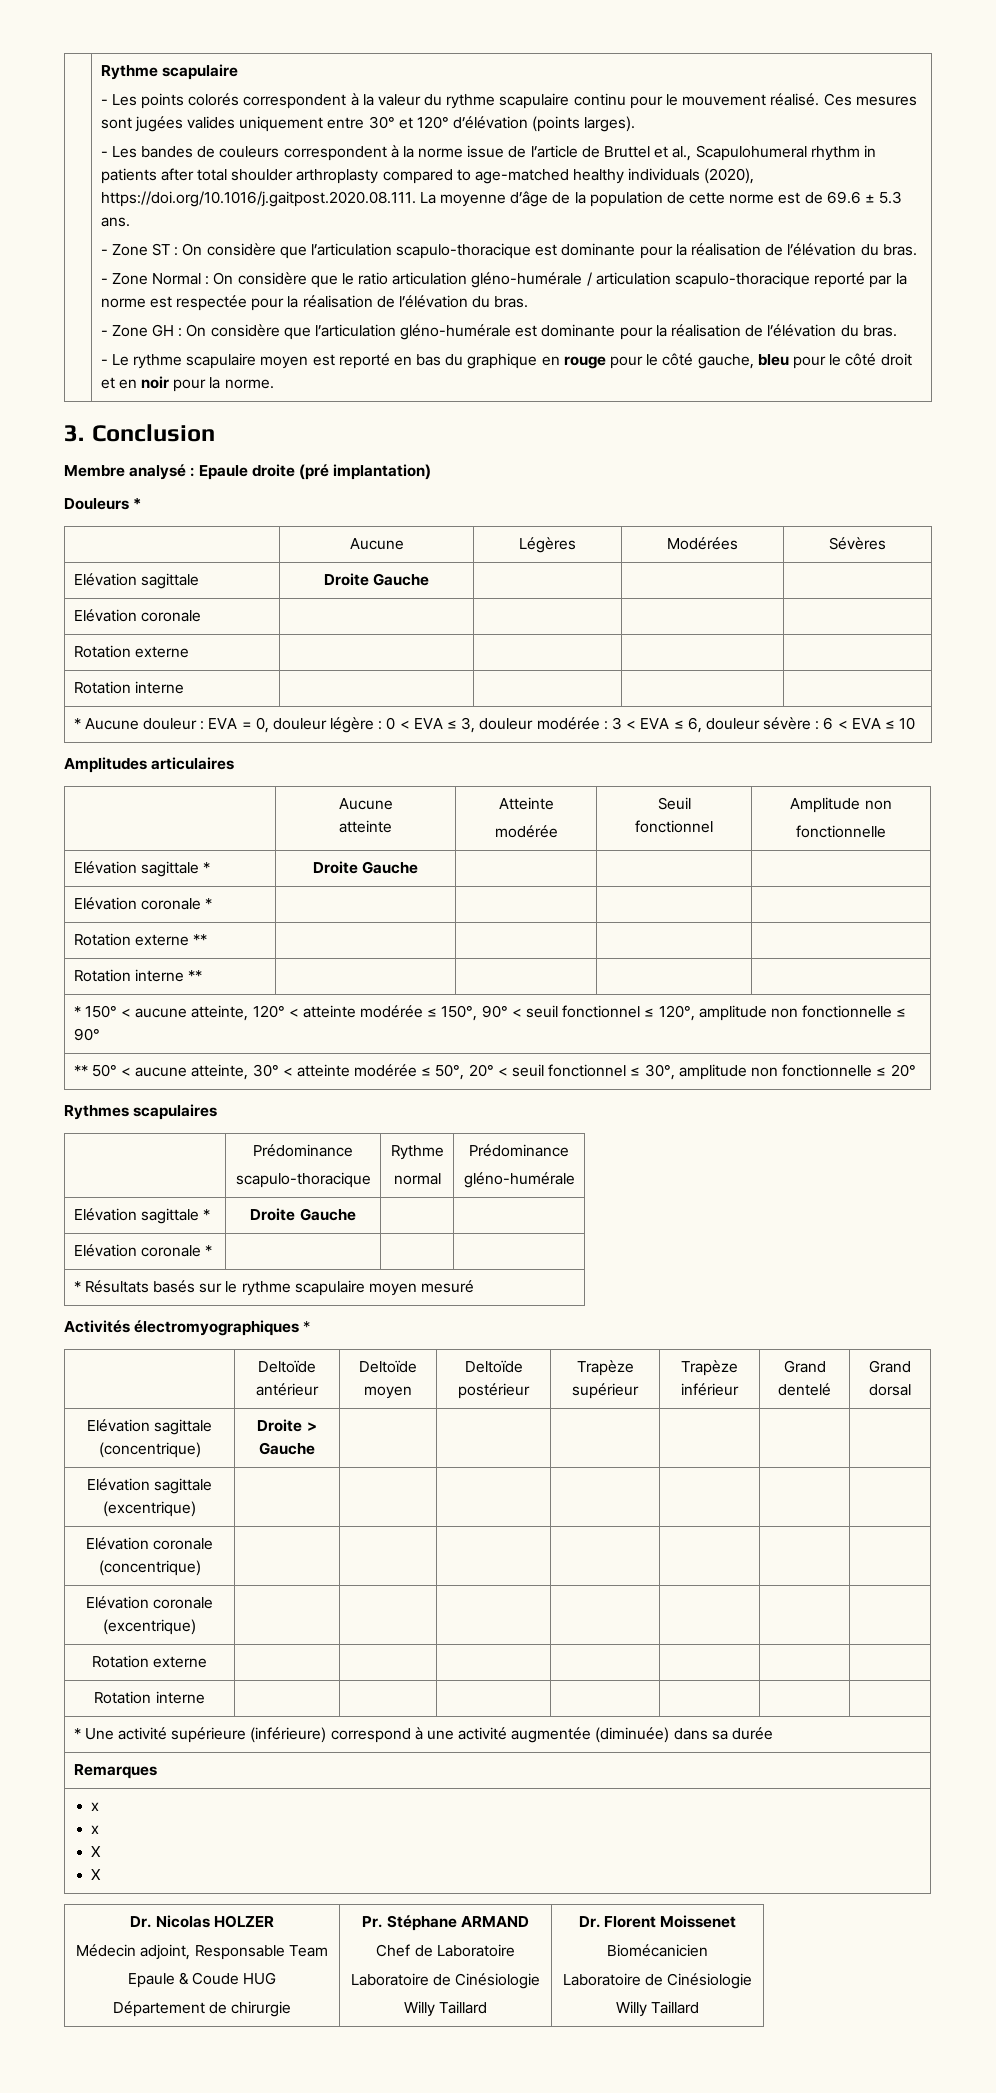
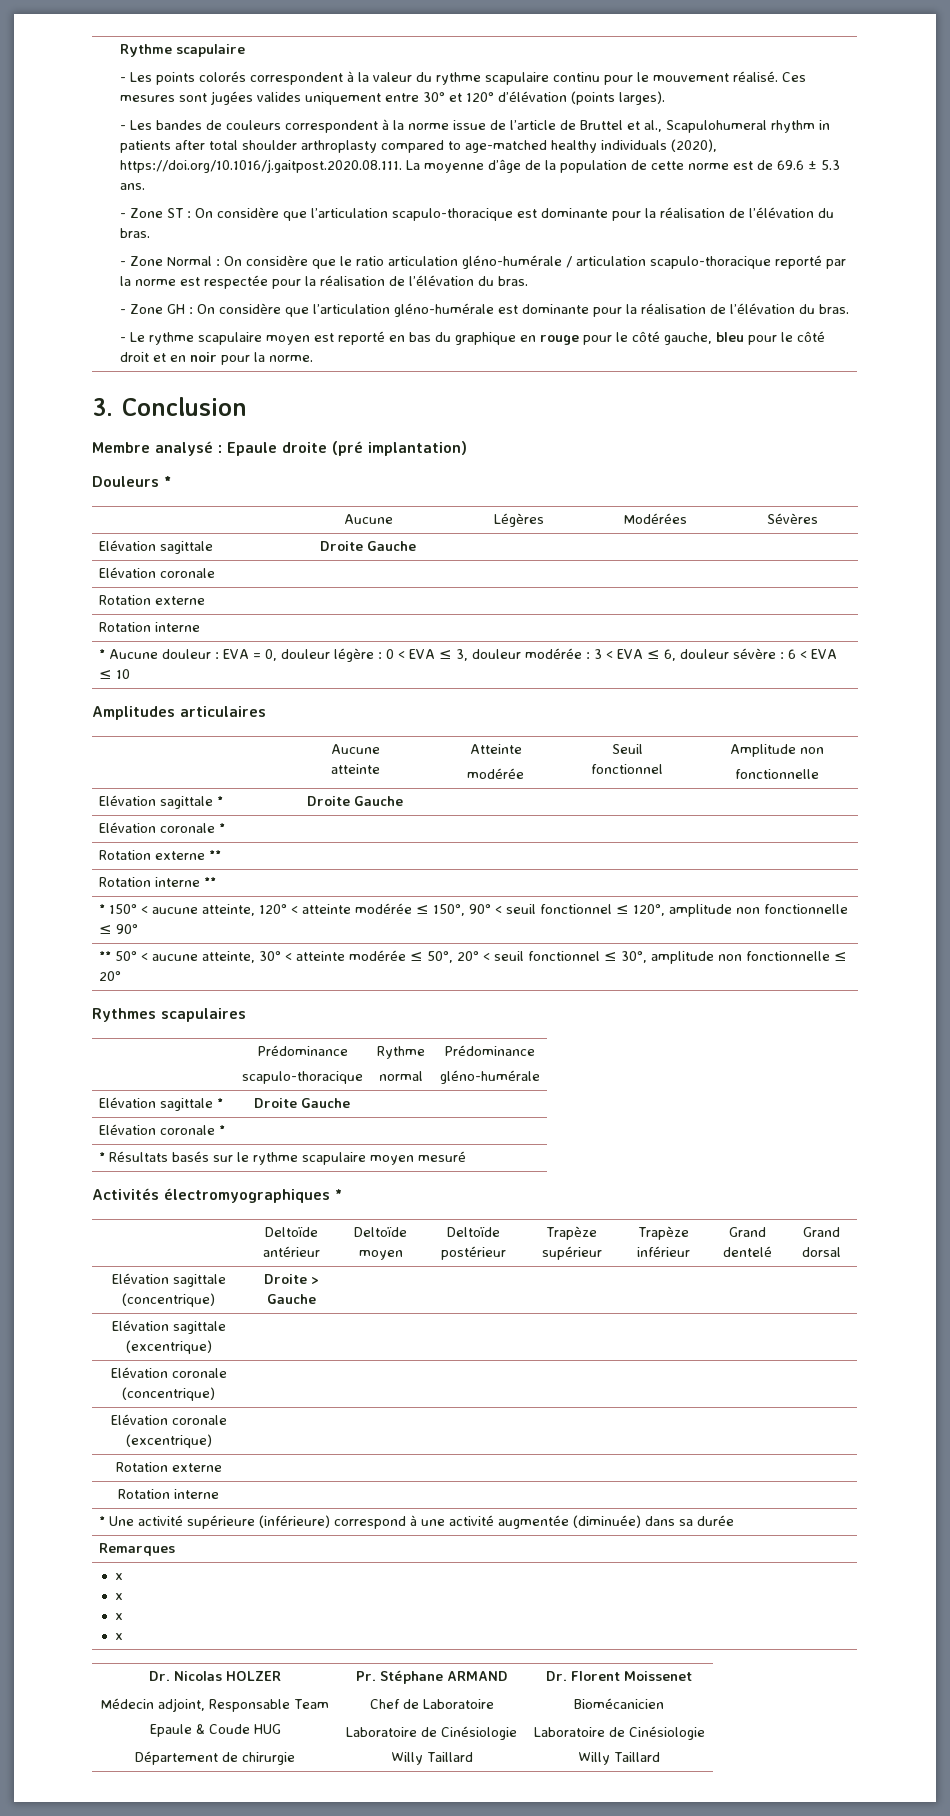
[90,1846,101,1857] [90,1869,101,1880] X // X -> [114,1613,123,1620] [114,1633,123,1640] x // x

